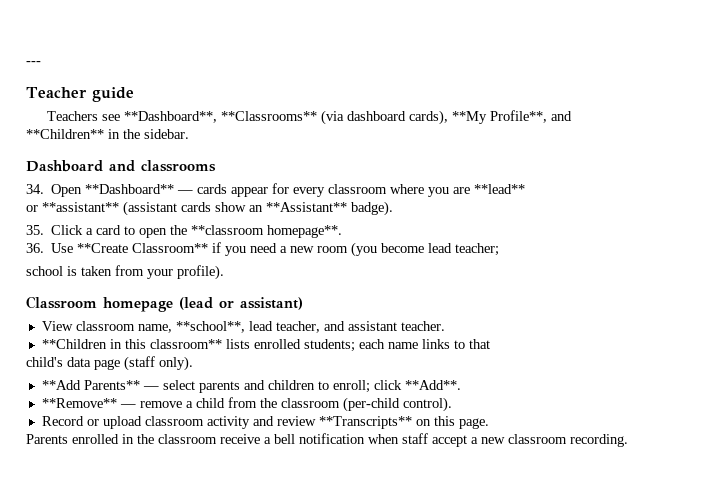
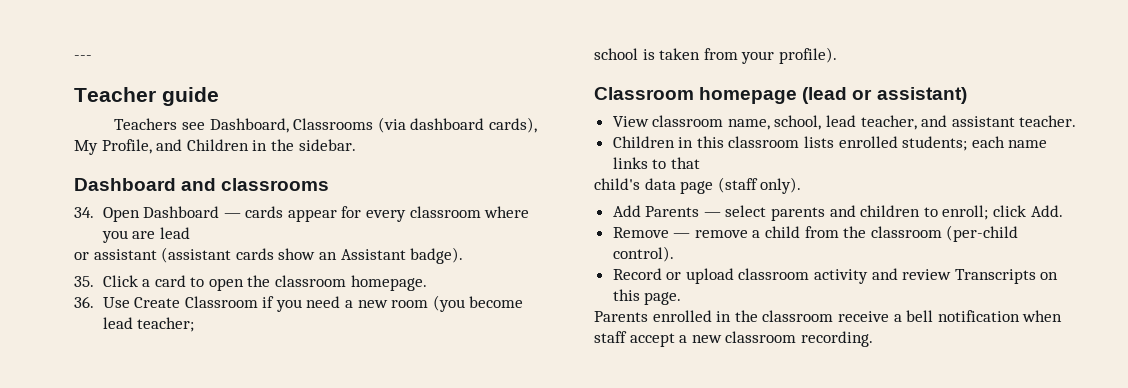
[124,111,318,123] **Dashboard**, **Classrooms** -> [209,118,374,133] Dashboard, Classrooms
[452,110,573,124] [26,129,104,139] **My Profile**, and **Children** -> [74,139,249,155] My Profile, and Children
[85,184,175,194] **Dashboard** -> [143,206,220,218] Dashboard
[474,184,526,194] [26,202,119,212] **lead** // or **assistant** -> [159,227,190,239] [74,249,157,260] lead // or assistant
[266,202,347,212] **Assistant** -> [340,249,406,260] Assistant
[191,225,343,238] **classroom homepage**. -> [275,275,427,291] classroom homepage.
[77,243,209,253] **Create Classroom** -> [134,296,258,308] Create Classroom
[175,321,245,333] **school**, -> [774,115,822,130] school,
[41,339,107,349] **Children -> [612,136,675,148] Children
[149,339,222,349] classroom** -> [728,136,800,148] classroom
[41,380,140,390] **Add Parents** -> [612,205,700,217] Add Parents
[404,380,461,390] [41,398,117,408] **Add**. // **Remove** -> [1030,205,1063,217] [612,227,669,238] Add. // Remove
[318,416,412,429] **Transcripts** -> [954,269,1036,284] Transcripts

